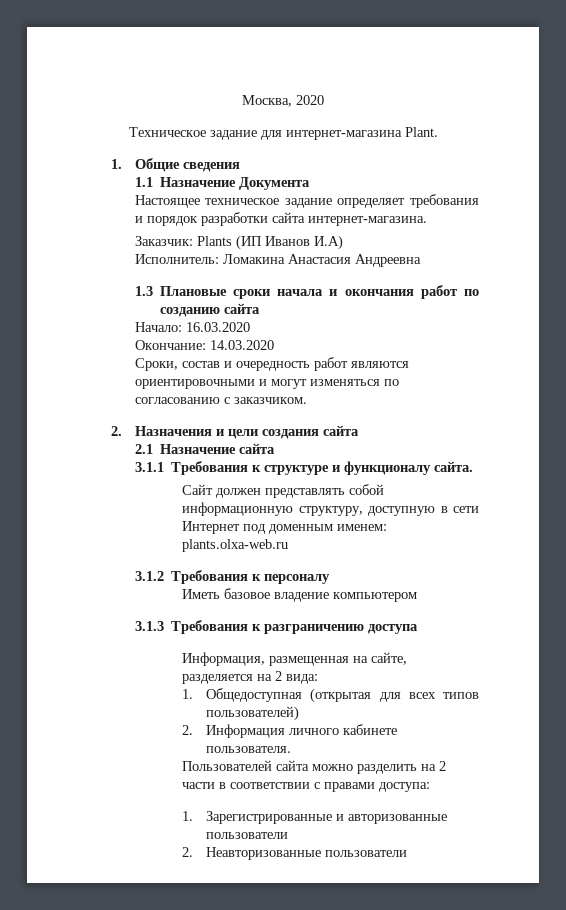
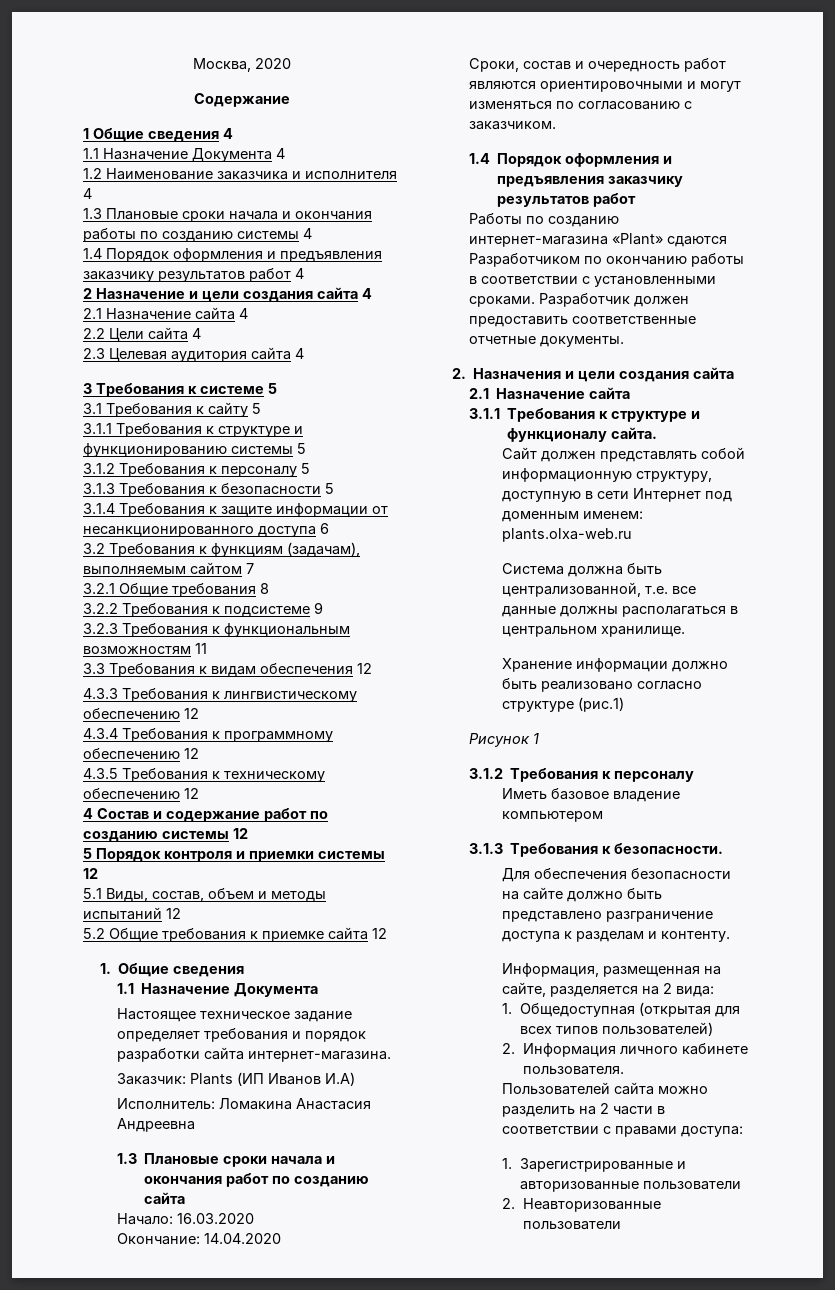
[128,127,438,140] Техническое задание для интернет-магазина Plant. -> [193,93,290,107] [83,128,233,142] [83,148,285,162] [83,168,397,180] [83,188,92,199] [83,208,372,222] [83,228,312,242] [83,248,382,262] [83,268,304,282] [83,287,372,302] [83,307,248,320] [83,327,201,342] [83,347,304,362] [83,383,277,397] [83,402,261,417] [83,423,303,437] [83,443,306,457] [83,463,310,477] [83,483,334,497] [83,503,388,517] [83,523,329,537] [83,542,360,557] [83,562,254,575] [83,583,269,597] [83,602,323,617] [83,623,350,637] [83,643,207,654] [83,663,372,677] [83,688,357,702] [83,708,199,719] [83,728,333,742] [83,748,199,759] [83,768,325,782] [83,788,199,799] [83,808,328,822] [83,828,248,842] [83,848,385,862] [83,868,98,879] [83,888,326,902] [83,907,181,920] [83,927,387,942] Содержание // 1 Общие сведения 4 // 1.1 Назначение Документа 4 // 1.2 Наименование заказчика и исполнителя 4 // 1.3 Плановые сроки начала и окончания работы по созданию системы 4 // 1.4 Порядок оформления и предъявления заказчику результатов работ 4 // 2 Назначение и цели создания сайта 4 // 2.1 Назначение сайта 4 // 2.2 Цели сайта 4 // 2.3 Целевая аудитория сайта 4 // 3 Требования к системе 5 // 3.1 Требования к сайту 5 // 3.1.1 Требования к структуре и функционированию системы 5 // 3.1.2 Требования к персоналу 5 // 3.1.3 Требования к безопасности 5 // 3.1.4 Требования к защите информации от несанкционированного доступа 6 // 3.2 Требования к функциям (задачам), выполняемым сайтом 7 // 3.2.1 Общие требования 8 // 3.2.2 Требования к подсистеме 9 // 3.2.3 Требования к функциональным возможностям 11 // 3.3 Требования к видам обеспечения 12 // 4.3.3 Требования к лингвистическому обеспечению 12 // 4.3.4 Требования к программному обеспечению 12 // 4.3.5 Требования к техническому обеспечению 12 // 4 Состав и содержание работ по созданию системы 12 // 5 Порядок контроля и приемки системы 12 // 5.1 Виды, состав, объем и методы испытаний 12 // 5.2 Общие требования к приемке сайта 12
[209,340,274,350] 14.03.2020 -> [203,1233,281,1244] 14.04.2020
(307, 400) none -> [468,153,672,167] [496,176,683,187] [496,193,636,207] [468,213,619,227] [468,233,727,247] [468,253,744,267] [468,276,716,287] [468,293,689,307] [468,316,696,327] [468,336,624,347] // 1.4 Порядок оформления и предъявления заказчику результатов работ // Работы по созданию интернет-магазина «Plant» сдаются Разработчиком по окончанию работы в соответствии с установленными сроками. Разработчик должен предоставить соответственные отчетные документы.
(289, 545) none -> [502,563,663,577] [502,582,697,597] [502,606,739,617] [502,626,686,637] [502,658,729,672] [502,678,703,692] [502,697,625,712] [468,733,539,747] // Система должна быть централизованной, т.е. все данные должны располагаться в центральном хранилище. // Хранение информации должно быть реализовано согласно структуре (рис.1) // Рисунок 1
[263,624,418,634] разграничению доступа -> [613,843,723,854] [502,868,732,882] [502,887,663,902] [502,911,714,922] [502,931,731,942] безопасности. // Для обеспечения безопасности на сайте должно быть представлено разграничение доступа к разделам и контенту.

